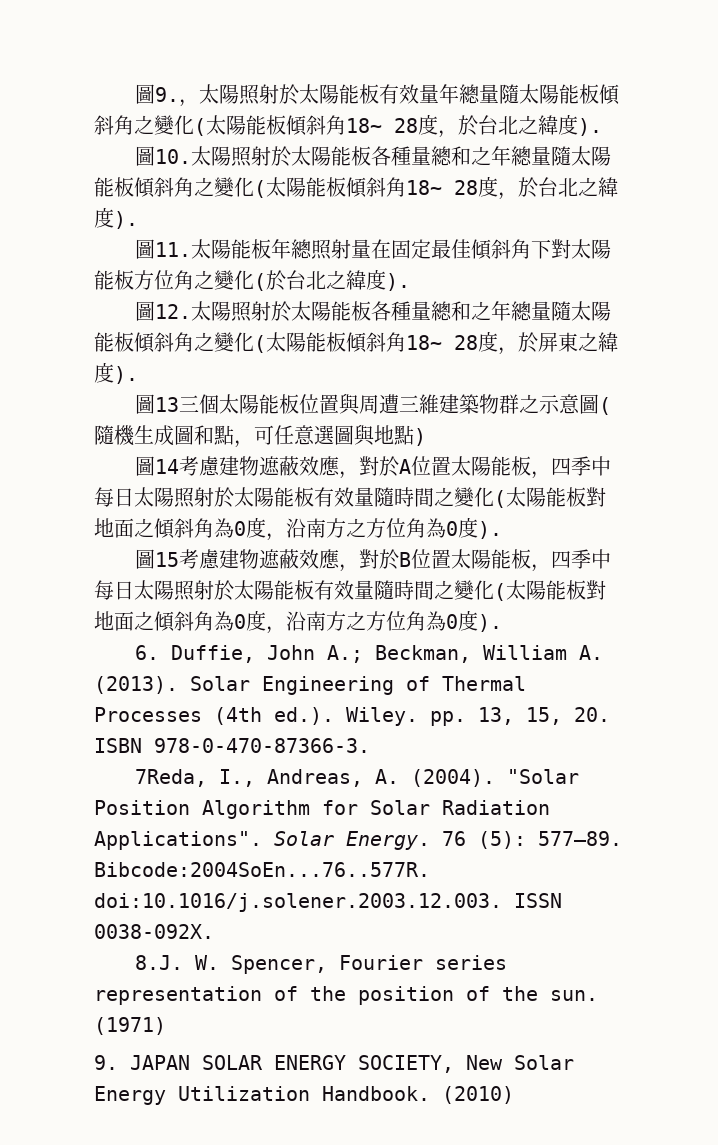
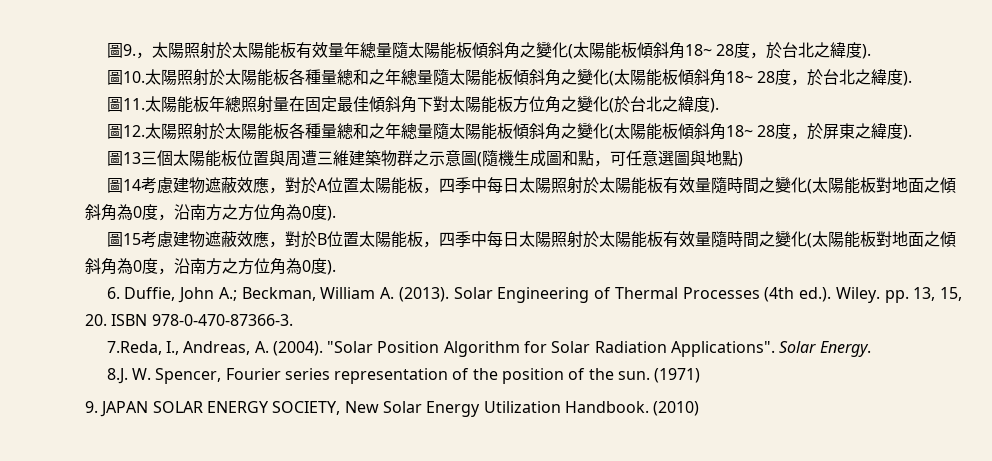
[135,769,208,787] 7Reda, -> [106,341,162,355] 7.Reda,
[442,831,622,849] [94,862,430,877] [94,893,562,912] [94,924,214,939] 76 (5): 577–89. Bibcode:2004SoEn...76..577R. doi:10.1016/j.solener.2003.12.003. ISSN 0038-092X. -> (871, 349) none

